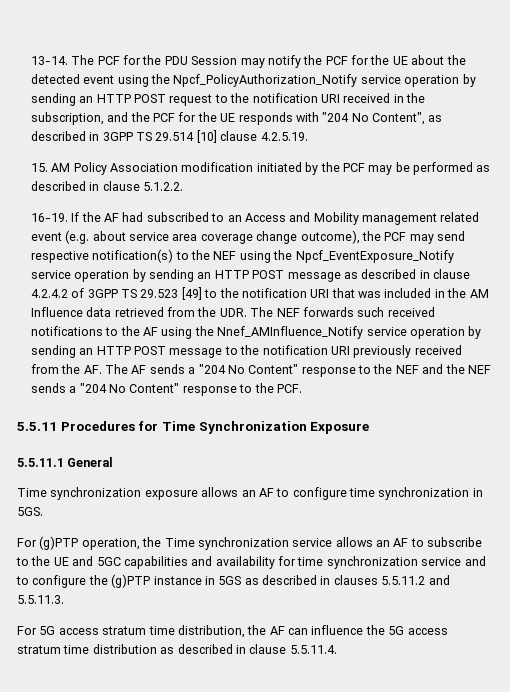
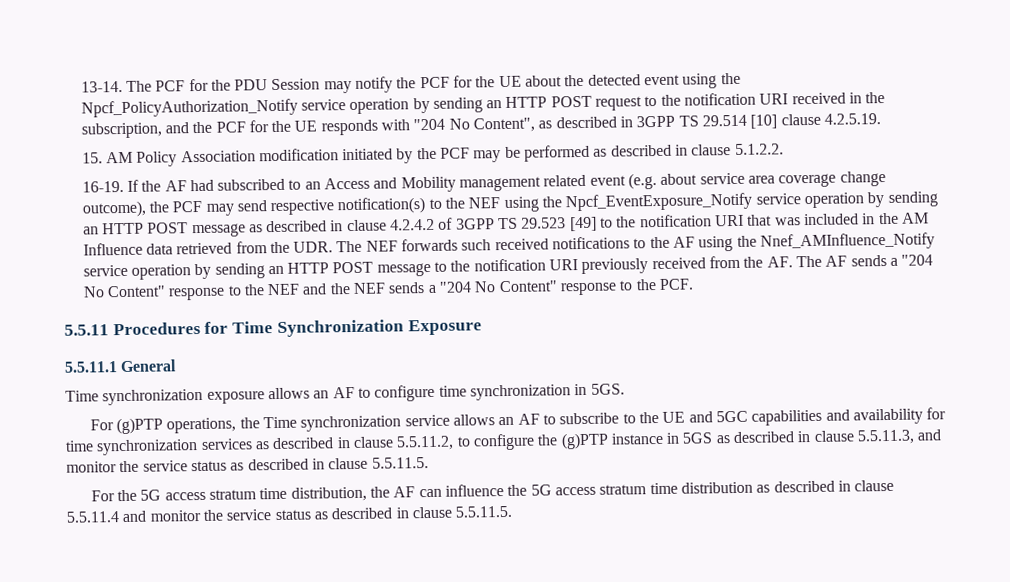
[81,538,140,550] operation, -> [166,417,237,434] operations,
[421,556,486,566] service and -> [200,435,455,451] services as described in clause 5.5.11.2,
[333,575,450,585] [17,595,64,604] [17,626,37,635] clauses 5.5.11.2 and 5.5.11.3. // For -> [813,429,942,445] [66,457,429,473] [90,489,138,502] clause 5.5.11.3, and monitor the service status as described in clause 5.5.11.5. // For the
[289,645,337,654] 5.5.11.4. -> [66,505,513,523] 5.5.11.4 and monitor the service status as described in clause 5.5.11.5.

